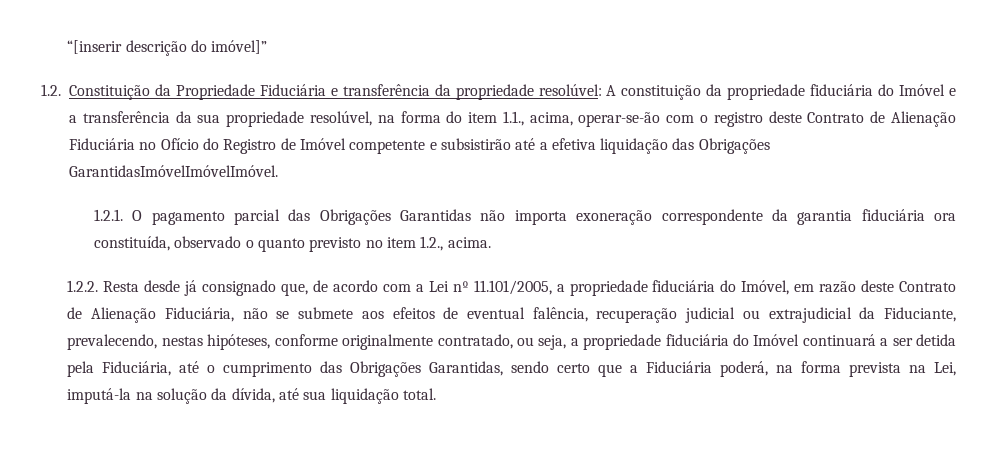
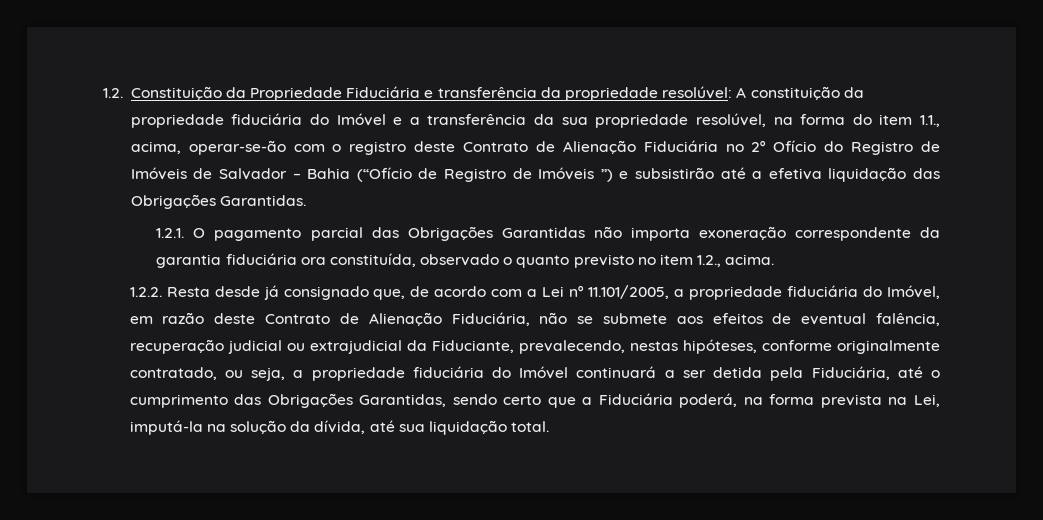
[67,40,268,56] “[inserir descrição do imóvel]” // -> (103, 93) none
(157, 146) none -> [751,140,767,152] 2º
[299,138,426,154] Imóvel competente -> [130,167,613,182] Imóveis de Salvador – Bahia (“Ofício de Registro de Imóveis ”)
[69,165,278,177] GarantidasImóvelImóvelImóvel. -> [219,195,306,206] Garantidas.

